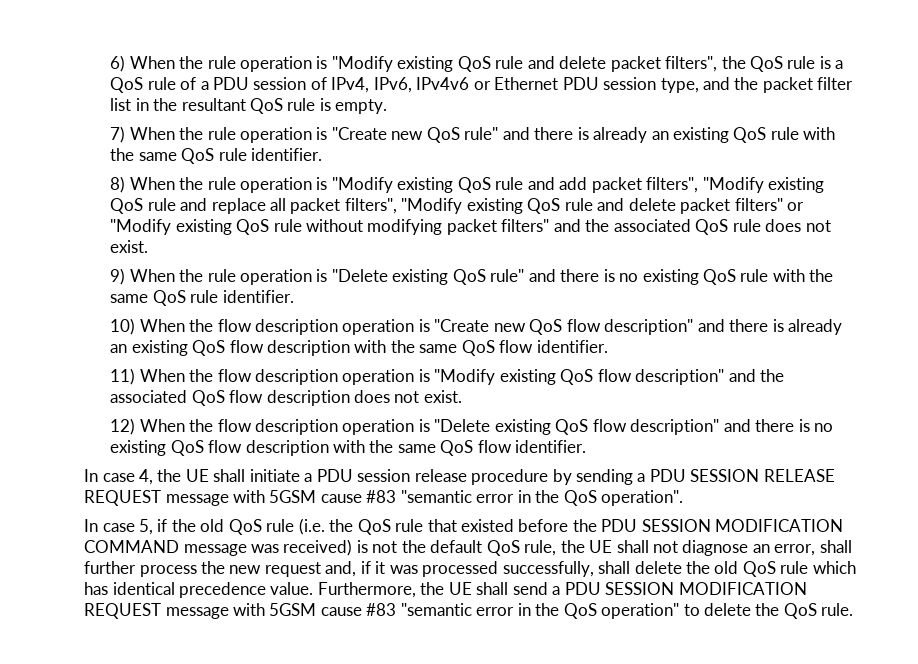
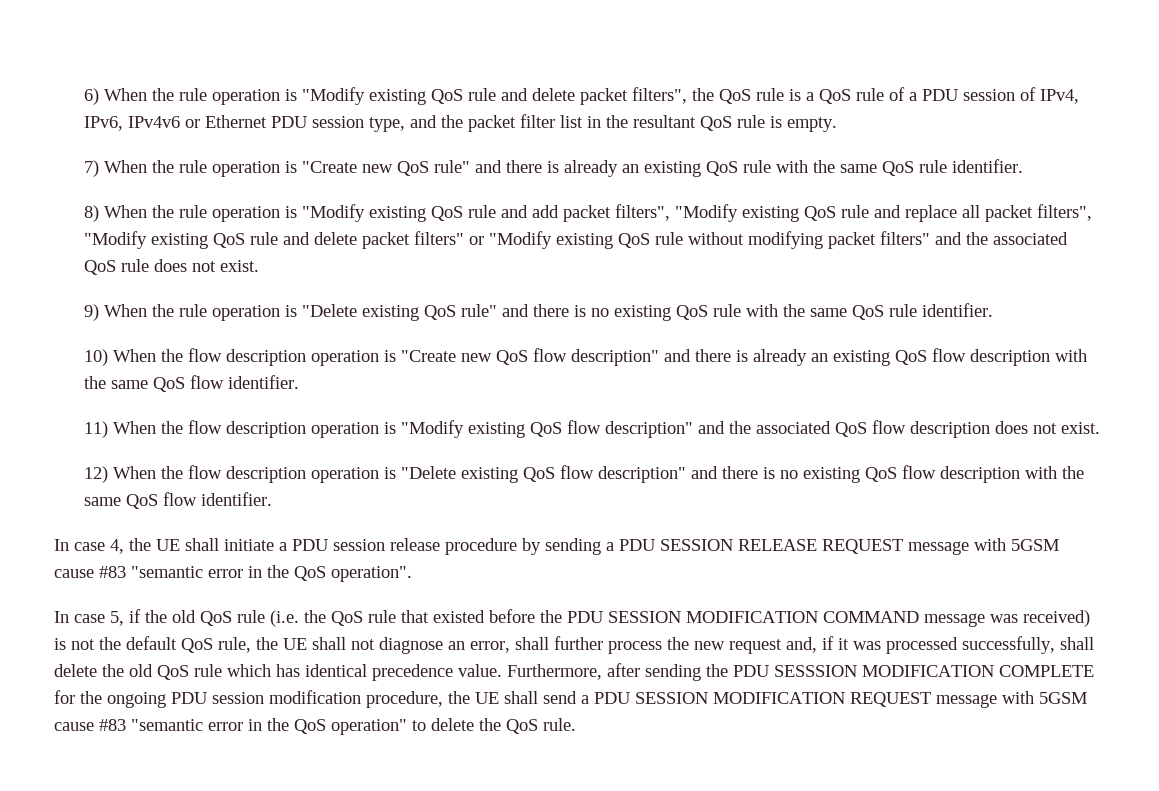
(416, 590) none -> [607,663,1095,681] [54,690,444,708] after sending the PDU SESSSION MODIFICATION COMPLETE for the ongoing PDU session modification procedure,

